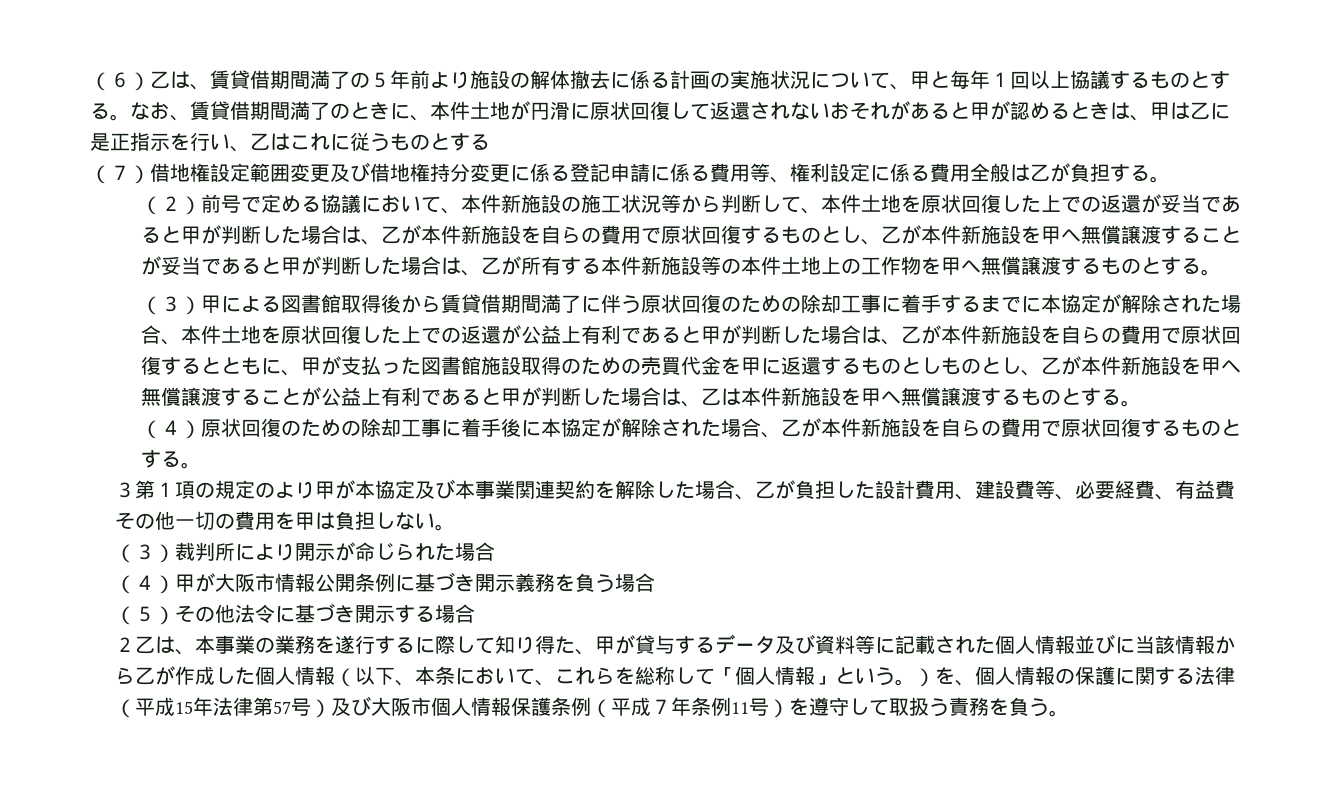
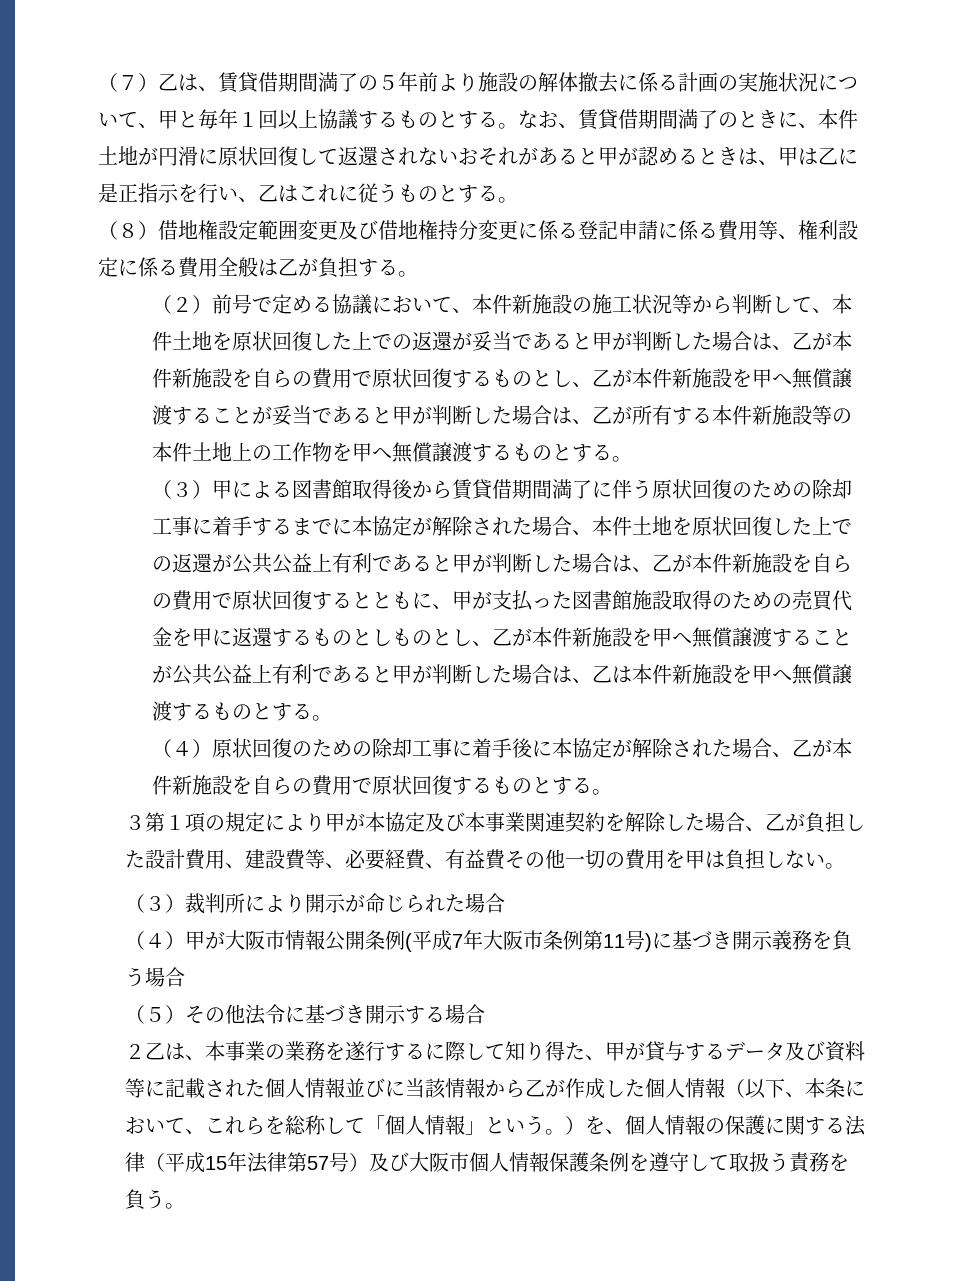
[90,72,130,91] （６ -> [98,73,138,92] （７
[90,165,130,184] // （７ -> [498,197,518,203] [98,221,138,240] 。 // （８
(541, 335) none -> [252,553,293,574] 共公
(341, 397) none -> [192,664,233,685] 共公
[255,482,276,498] の -> [265,814,286,831] に
(396, 582) none -> [405,930,653,952] (平成7年大阪市条例第11号)
[591,697,790,718] （平成７年条例11号） -> (630, 1162) none

